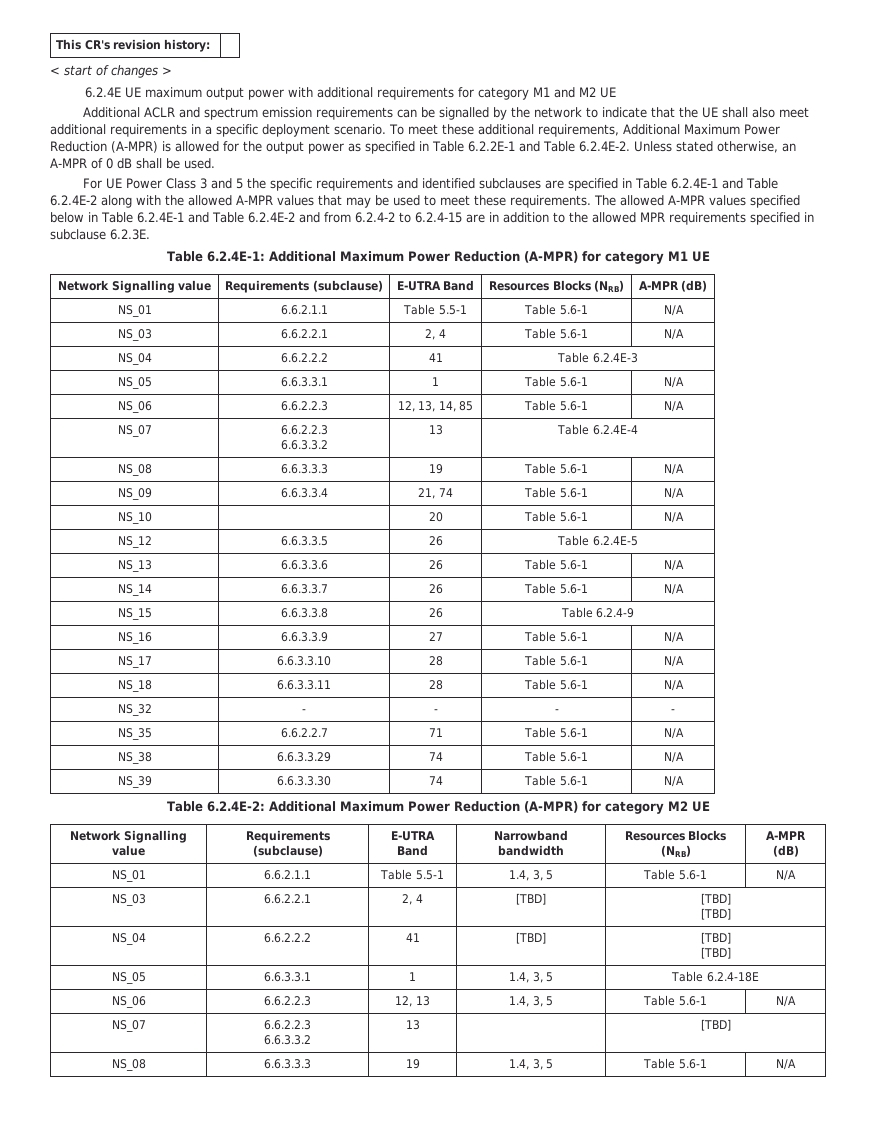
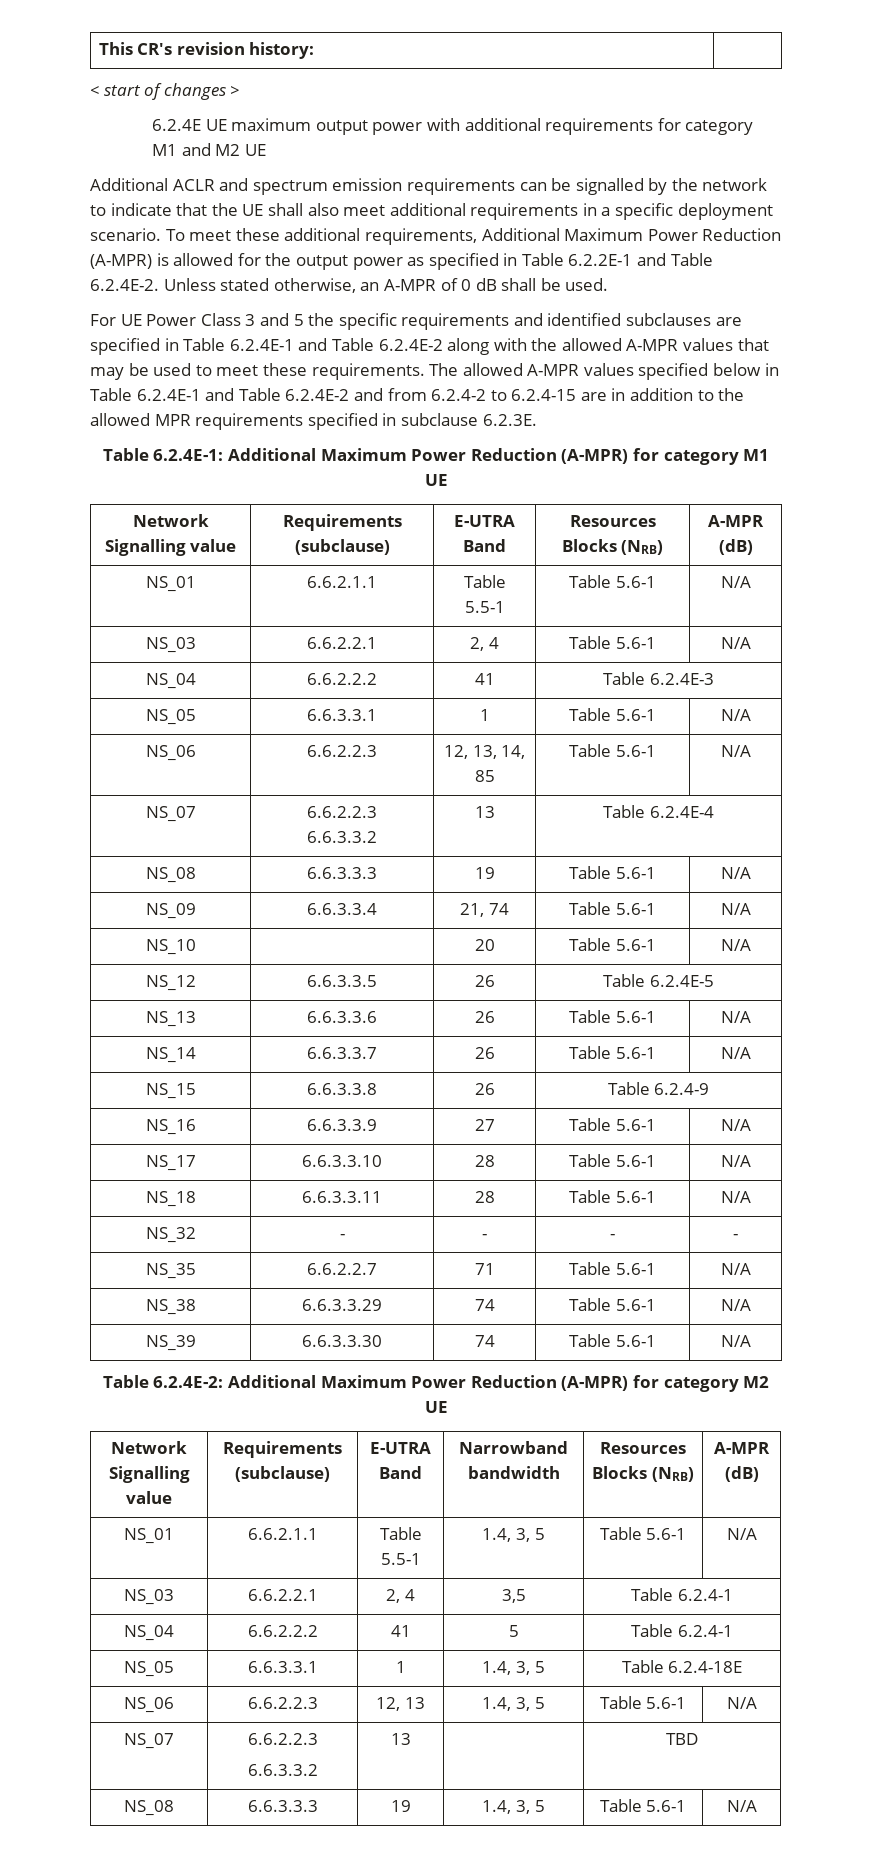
[516,893,546,905] [700,893,731,905] [700,908,731,920] [111,933,146,945] [264,933,311,943] [405,933,420,942] [516,932,546,944] [700,932,731,944] [700,947,731,959] [TBD] | [TBD] // [TBD] // NS_04 | 6.6.2.2.2 | 41 | [TBD] | [TBD] // [TBD] -> [501,1589,526,1603] [631,1588,733,1601] [124,1625,174,1641] [247,1625,318,1637] [390,1625,411,1637] [508,1625,519,1637] [631,1624,733,1637] 3,5 | Table 6.2.4-1 // NS_04 | 6.6.2.2.2 | 41 | 5 | Table 6.2.4-1
[700,1019,731,1031] [TBD] -> [666,1733,698,1745] TBD

